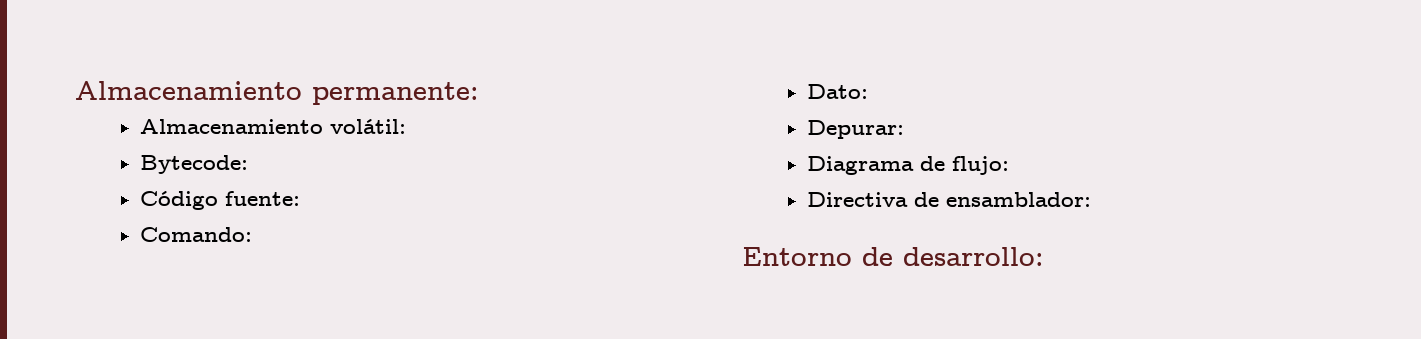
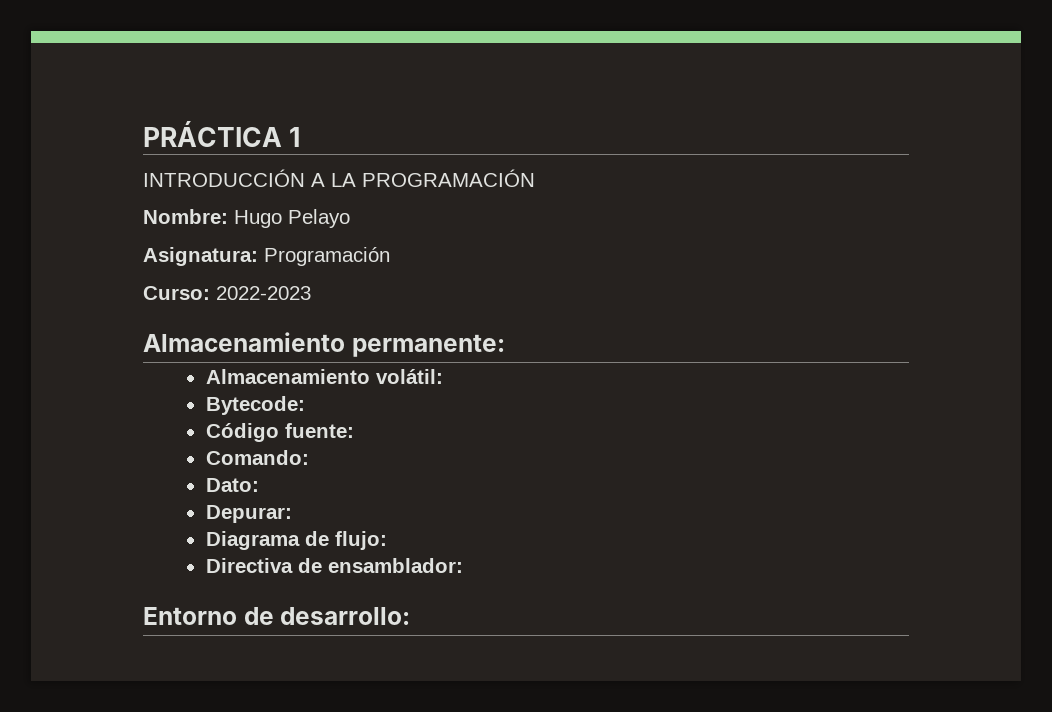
(75, 90) none -> [143,121,301,147] [143,169,535,187] [143,209,350,228] [143,247,390,266] [143,286,311,300] PRÁCTICA 1 // INTRODUCCIÓN A LA PROGRAMACIÓN // Nombre: Hugo Pelayo // Asignatura: Programación // Curso: 2022-2023 //

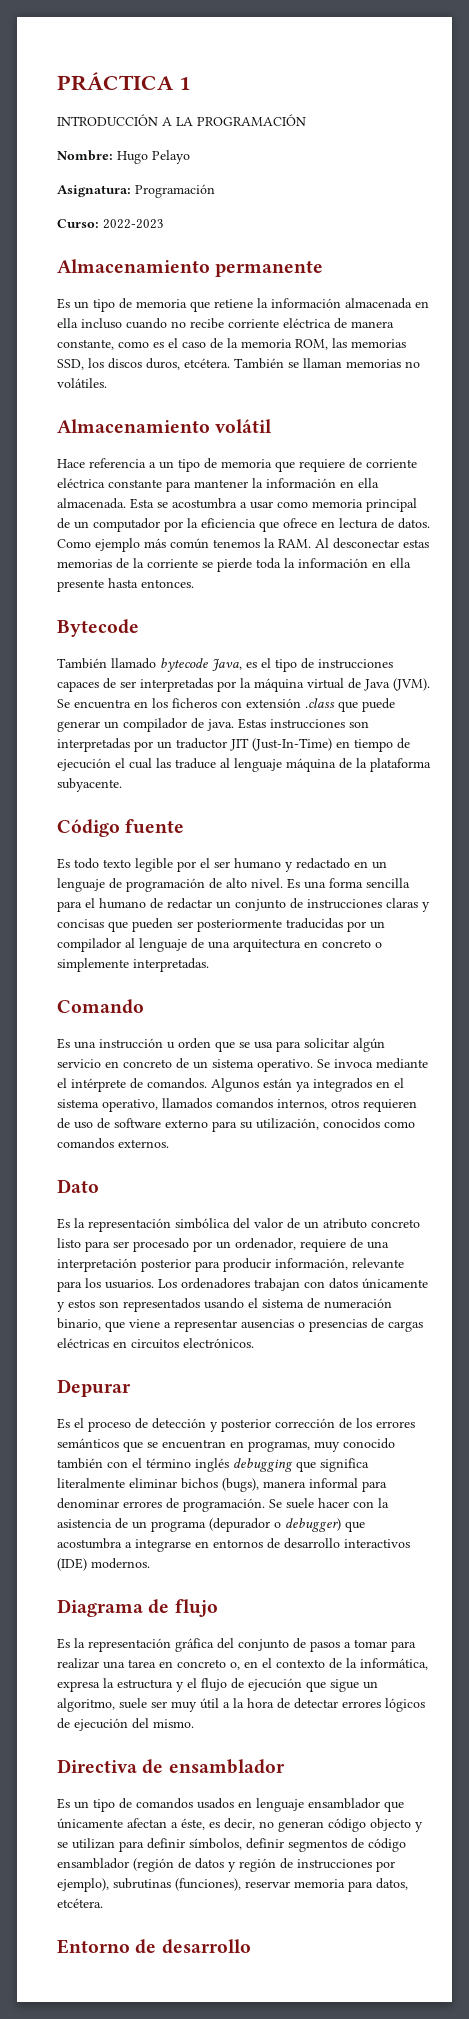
[351,334,505,357] [205,369,443,384] [205,396,305,415] [205,423,354,442] [205,450,309,465] [205,478,259,492] [205,505,292,523] [205,531,387,550] [205,558,463,573] permanente: // Almacenamiento volátil: // Bytecode: // Código fuente: // Comando: // Dato: // Depurar: // Diagrama de flujo: // Directiva de ensamblador: -> [215,260,324,277] [57,298,429,312] [57,318,394,329] [57,338,406,350] [57,358,420,370] [57,378,107,388] [57,419,273,433] [57,458,417,472] [57,478,379,492] [57,498,417,512] [57,518,430,532] [57,538,429,552] [57,558,411,572] [57,578,194,592] [57,619,139,637] [57,658,393,672] [57,678,430,692] [57,698,395,712] [57,718,369,732] [57,738,410,752] [57,758,431,772] [57,778,122,792] [57,819,185,837] [57,858,387,872] [57,878,410,892] [57,898,430,912] [57,918,385,932] [57,938,382,952] [57,958,209,972] [57,999,144,1014] [57,1038,385,1052] [57,1058,428,1072] [57,1078,404,1092] [57,1098,417,1112] [57,1118,415,1132] [57,1138,169,1149] [57,1179,99,1193] [57,1218,420,1232] [57,1238,389,1252] [57,1258,404,1272] [57,1278,428,1292] [57,1298,392,1312] [57,1318,423,1332] [57,1338,254,1349] [57,1379,131,1397] [57,1418,415,1432] [57,1438,395,1452] [57,1458,369,1472] [57,1478,387,1492] [57,1498,389,1512] [57,1518,365,1532] [57,1538,410,1552] [57,1558,150,1571] [57,1599,218,1617] [57,1638,416,1652] [57,1658,428,1670] [57,1678,378,1692] [57,1698,425,1712] [57,1718,194,1731] [57,1759,285,1774] [57,1798,404,1812] [57,1818,423,1832] [57,1838,406,1852] [57,1858,395,1872] [57,1878,408,1892] [57,1898,103,1908] permanente // Es un tipo de memoria que retiene la información almacenada en ella incluso cuando no recibe corriente eléctrica de manera constante, como es el caso de la memoria ROM, las memorias SSD, los discos duros, etcétera. También se llaman memorias no volátiles. // Almacenamiento volátil // Hace referencia a un tipo de memoria que requiere de corriente eléctrica constante para mantener la información en ella almacenada. Esta se acostumbra a usar como memoria principal de un computador por la eficiencia que ofrece en lectura de datos. Como ejemplo más común tenemos la RAM. Al desconectar estas memorias de la corriente se pierde toda la información en ella presente hasta entonces. // Bytecode // También llamado bytecode Java, es el tipo de instrucciones capaces de ser interpretadas por la máquina virtual de Java (JVM). Se encuentra en los ficheros con extensión .class que puede generar un compilador de java. Estas instrucciones son interpretadas por un traductor JIT (Just-In-Time) en tiempo de ejecución el cual las traduce al lenguaje máquina de la plataforma subyacente. // Código fuente // Es todo texto legible por el ser humano y redactado en un lenguaje de programación de alto nivel. Es una forma sencilla para el humano de redactar un conjunto de instrucciones claras y concisas que pueden ser posteriormente traducidas por un compilador al lenguaje de una arquitectura en concreto o simplemente interpretadas. // Comando // Es una instrucción u orden que se usa para solicitar algún servicio en concreto de un sistema operativo. Se invoca mediante el intérprete de comandos. Algunos están ya integrados en el sistema operativo, llamados comandos internos, otros requieren de uso de software externo para su utilización, conocidos como comandos externos. // Dato // Es la representación simbólica del valor de un atributo concreto listo para ser procesado por un ordenador, requiere de una interpretación posterior para producir información, relevante para los usuarios. Los ordenadores trabajan con datos únicamente y estos son representados usando el sistema de numeración binario, que viene a representar ausencias o presencias de cargas eléctricas en circuitos electrónicos. // Depurar // Es el proceso de detección y posterior corrección de los errores semánticos que se encuentran en programas, muy conocido también con el término inglés debugging que significa literalmente eliminar bichos (bugs), manera informal para denominar errores de programación. Se suele hacer con la asistencia de un programa (depurador o debugger) que acostumbra a integrarse en entornos de desarrollo interactivos (IDE) modernos. // Diagrama de flujo // Es la representación gráfica del conjunto de pasos a tomar para realizar una tarea en concreto o, en el contexto de la informática, expresa la estructura y el flujo de ejecución que sigue un algoritmo, suele ser muy útil a la hora de detectar errores lógicos de ejecución del mismo. // Directiva de ensamblador // Es un tipo de comandos usados en lenguaje ensamblador que únicamente afectan a éste, es decir, no generan código objecto y se utilizan para definir símbolos, definir segmentos de código ensamblador (región de datos y región de instrucciones por ejemplo), subrutinas (funciones), reservar memoria para datos, etcétera.
[280,607,411,625] desarrollo: -> [161,1939,251,1954] desarrollo

